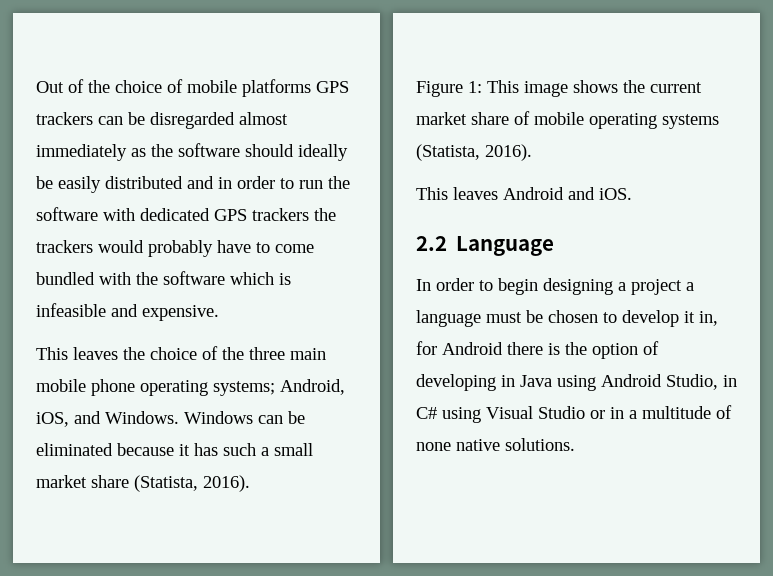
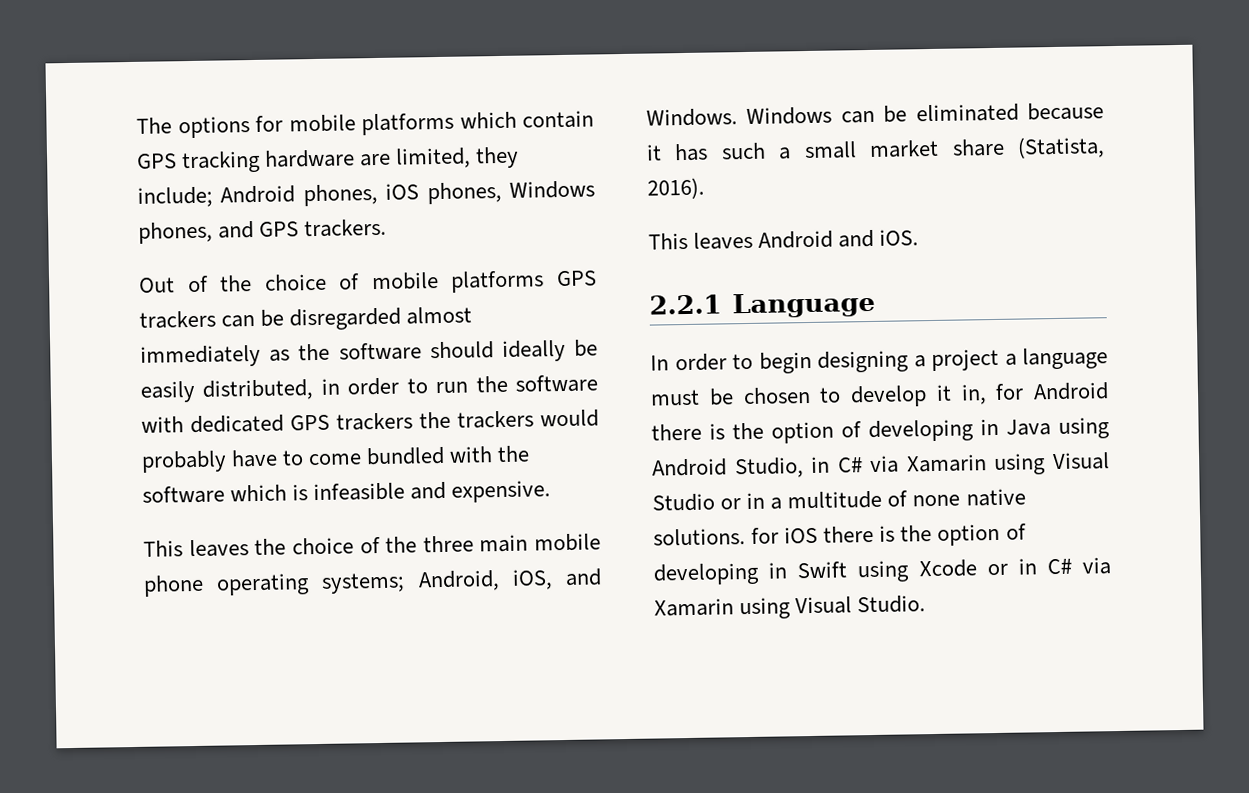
(36, 87) none -> [136,110,594,139] [136,146,520,174] [137,180,595,208] [138,218,388,244] The options for mobile platforms which contain GPS tracking hardware are limited, they include; Android phones, iOS phones, Windows phones, and GPS trackers. //
[105,176,214,189] distributed and -> [202,379,315,401] distributed,
[416,80,702,97] [416,111,719,129] [416,144,532,161] // Figure 1: This image shows the current market share of mobile operating systems (Statista, 2016). -> (705, 188) none
[416,236,447,251] 2.2 -> [649,294,722,315] 2.2.1
(437, 413) none -> [869,454,987,474] via Xamarin
(575, 444) none -> [751,523,1027,546] [653,557,1111,586] [654,595,927,620] for iOS there is the option of developing in Swift using Xcode or in C# via Xamarin using Visual Studio.

